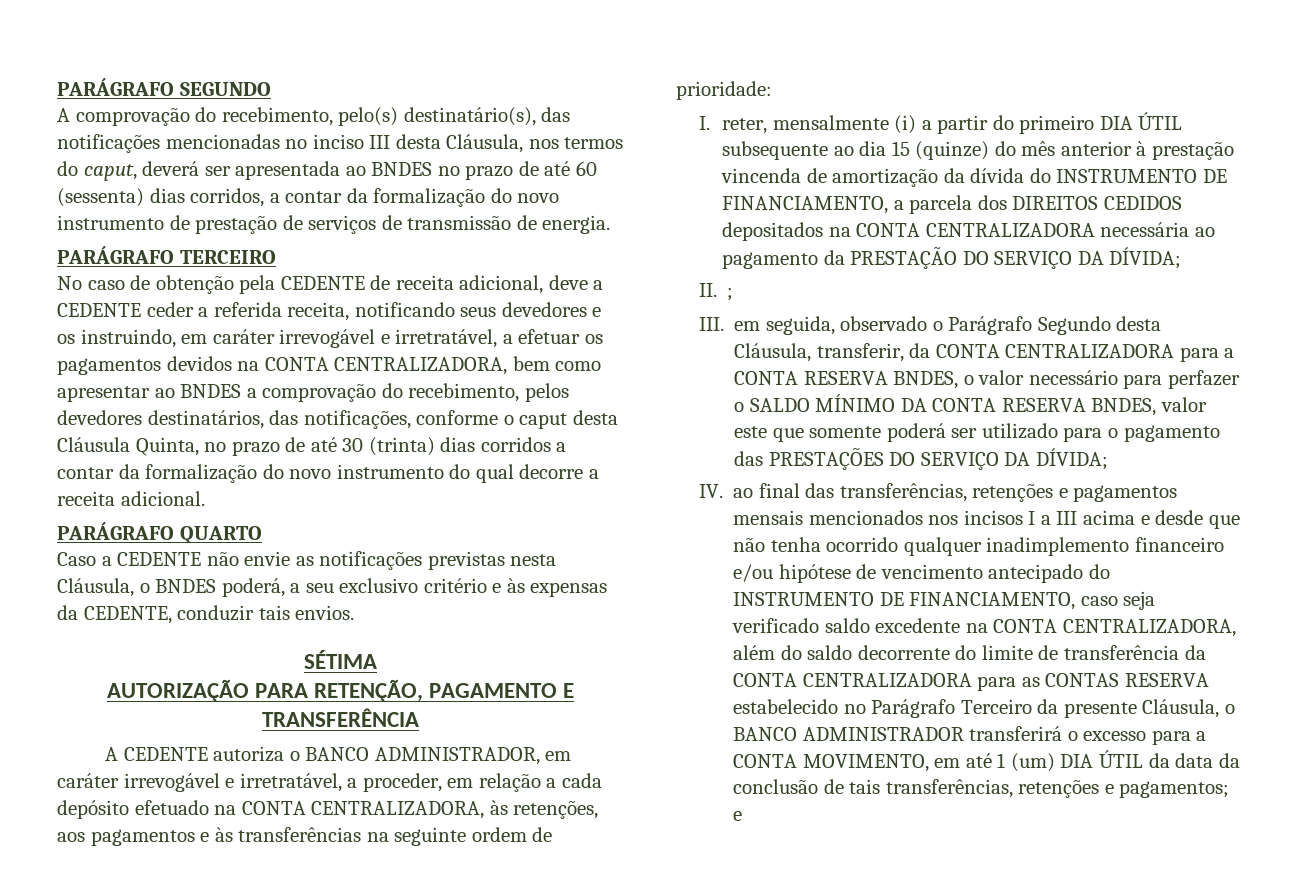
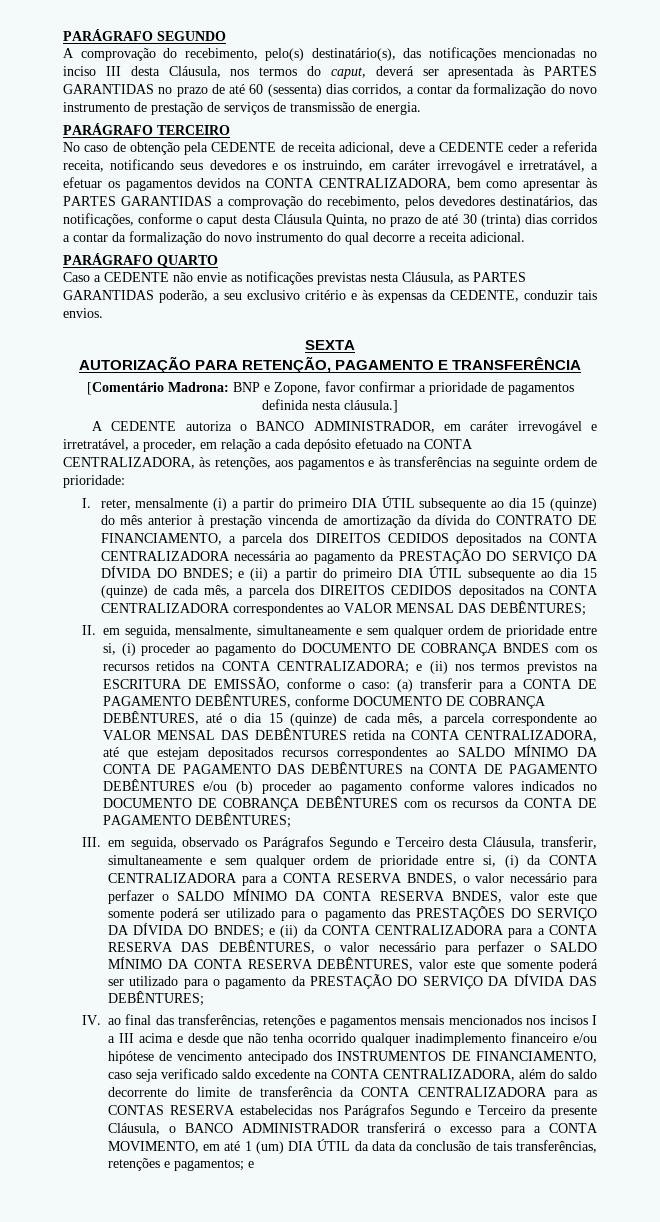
[345,162,433,176] ao BNDES -> [523,66,597,76] [63,84,154,94] às PARTES GARANTIDAS
[154,384,242,398] ao BNDES -> [586,178,597,188] [63,196,212,206] às PARTES GARANTIDAS
[139,578,285,597] o BNDES poderá, -> [458,272,526,282] [63,290,208,303] as PARTES GARANTIDAS poderão,
[304,650,377,669] SÉTIMA -> [305,340,355,350] SEXTA
(419, 717) none -> [86,381,574,395] [262,399,398,413] // [Comentário Madrona: BNP e Zopone, favor confirmar a prioridade de pagamentos definida nesta cláusula.]
[1056,169,1198,183] INSTRUMENTO -> [496,515,573,525] CONTRATO
[1109,247,1182,269] [699,283,734,301] [699,316,1162,335] [734,343,904,362] DÍVIDA; // II. ; // III. em seguida, observado o Parágrafo Segundo desta Cláusula, transferir, -> [100,566,597,581] [100,585,598,598] [100,601,586,616] [81,625,597,638] [102,643,597,656] [102,661,598,674] [102,677,598,692] [102,694,546,709] [102,711,597,726] [102,728,597,742] [102,745,598,760] [102,762,597,774] [102,779,598,794] [102,796,597,811] [102,813,291,828] [81,836,597,850] [107,855,519,868] DÍVIDA DO BNDES; e (ii) a partir do primeiro DIA ÚTIL subsequente ao dia 15 (quinze) de cada mês, a parcela dos DIREITOS CEDIDOS depositados na CONTA CENTRALIZADORA correspondentes ao VALOR MENSAL DAS DEBÊNTURES; // II. em seguida, mensalmente, simultaneamente e sem qualquer ordem de prioridade entre si, (i) proceder ao pagamento do DOCUMENTO DE COBRANÇA BNDES com os recursos retidos na CONTA CENTRALIZADORA; e (ii) nos termos previstos na ESCRITURA DE EMISSÃO, conforme o caso: (a) transferir para a CONTA DE PAGAMENTO DEBÊNTURES, conforme DOCUMENTO DE COBRANÇA DEBÊNTURES, até o dia 15 (quinze) de cada mês, a parcela correspondente ao VALOR MENSAL DAS DEBÊNTURES retida na CONTA CENTRALIZADORA, até que estejam depositados recursos correspondentes ao SALDO MÍNIMO DA CONTA DE PAGAMENTO DAS DEBÊNTURES na CONTA DE PAGAMENTO DEBÊNTURES e/ou (b) proceder ao pagamento conforme valores indicados no DOCUMENTO DE COBRANÇA DEBÊNTURES com os recursos da CONTA DE PAGAMENTO DEBÊNTURES; // III. em seguida, observado os Parágrafos Segundo e Terceiro desta Cláusula, transferir, simultaneamente e sem qualquer ordem de prioridade entre si, (i)
[1035,448,1108,470] DÍVIDA; -> [133,923,598,938] [107,940,598,955] [107,957,598,972] [107,974,597,989] [107,991,204,1006] DÍVIDA DO BNDES; e (ii) da CONTA CENTRALIZADORA para a CONTA RESERVA DAS DEBÊNTURES, o valor necessário para perfazer o SALDO MÍNIMO DA CONTA RESERVA DEBÊNTURES, valor este que somente poderá ser utilizado para o pagamento da PRESTAÇÃO DO SERVIÇO DA DÍVIDA DAS DEBÊNTURES;
[1088,564,1110,579] [733,592,875,606] do INSTRUMENTO -> [313,1051,447,1061] dos INSTRUMENTOS
[733,699,956,718] estabelecido no Parágrafo -> [240,1104,472,1118] estabelecidas nos Parágrafos Segundo e

